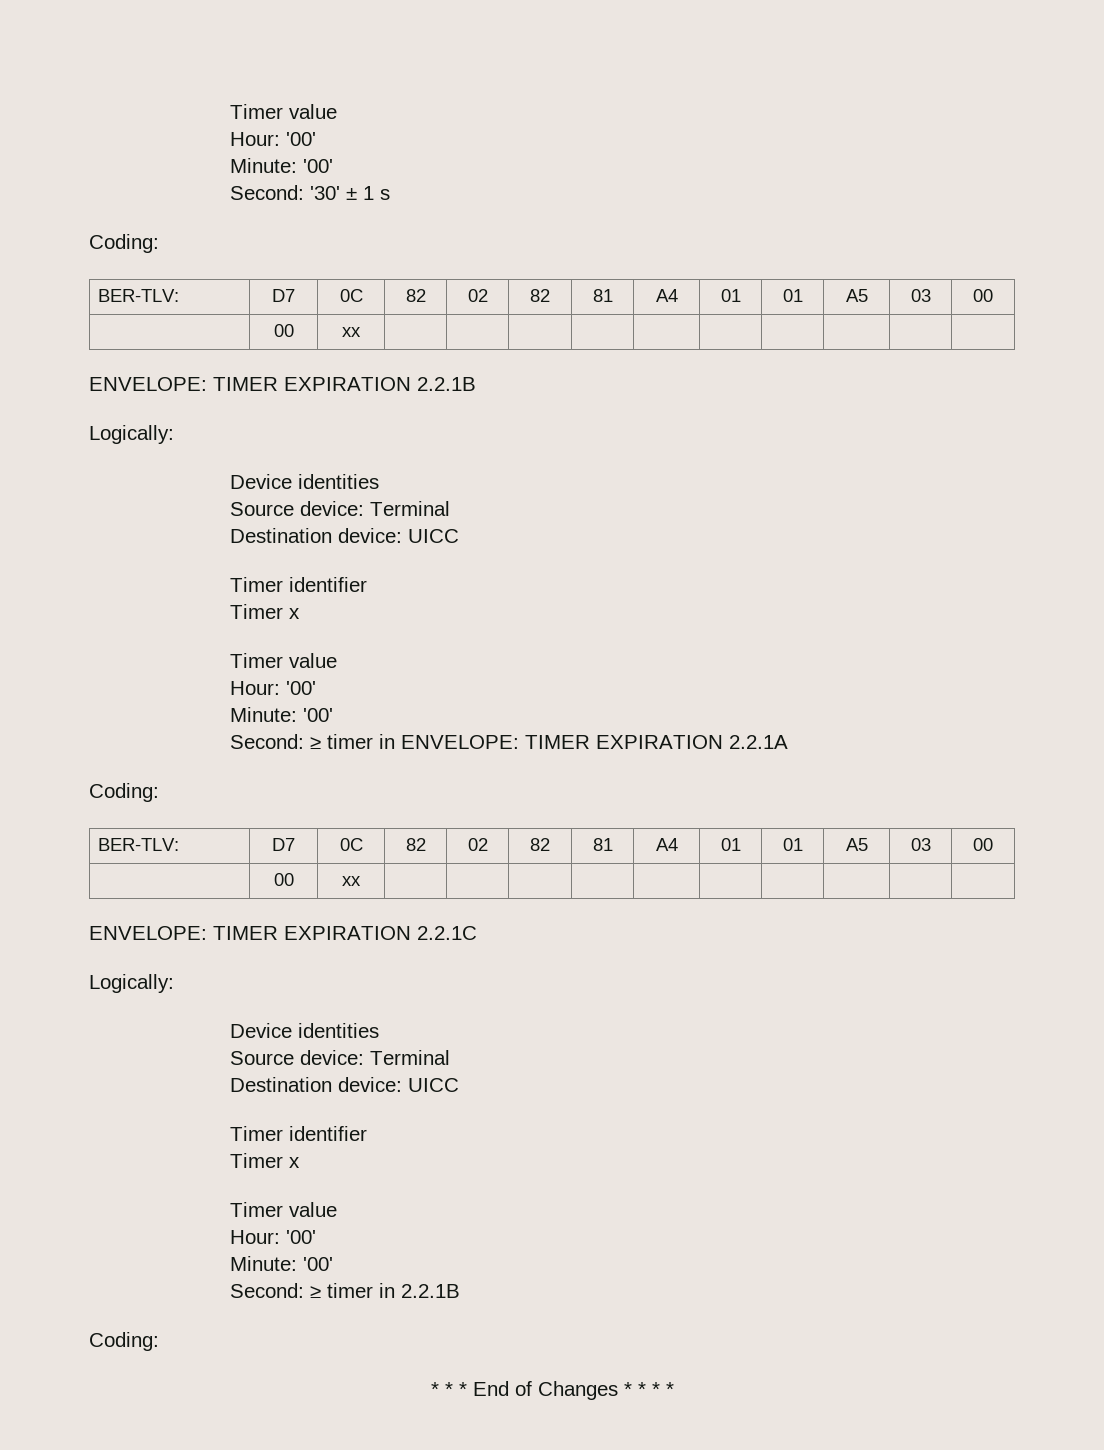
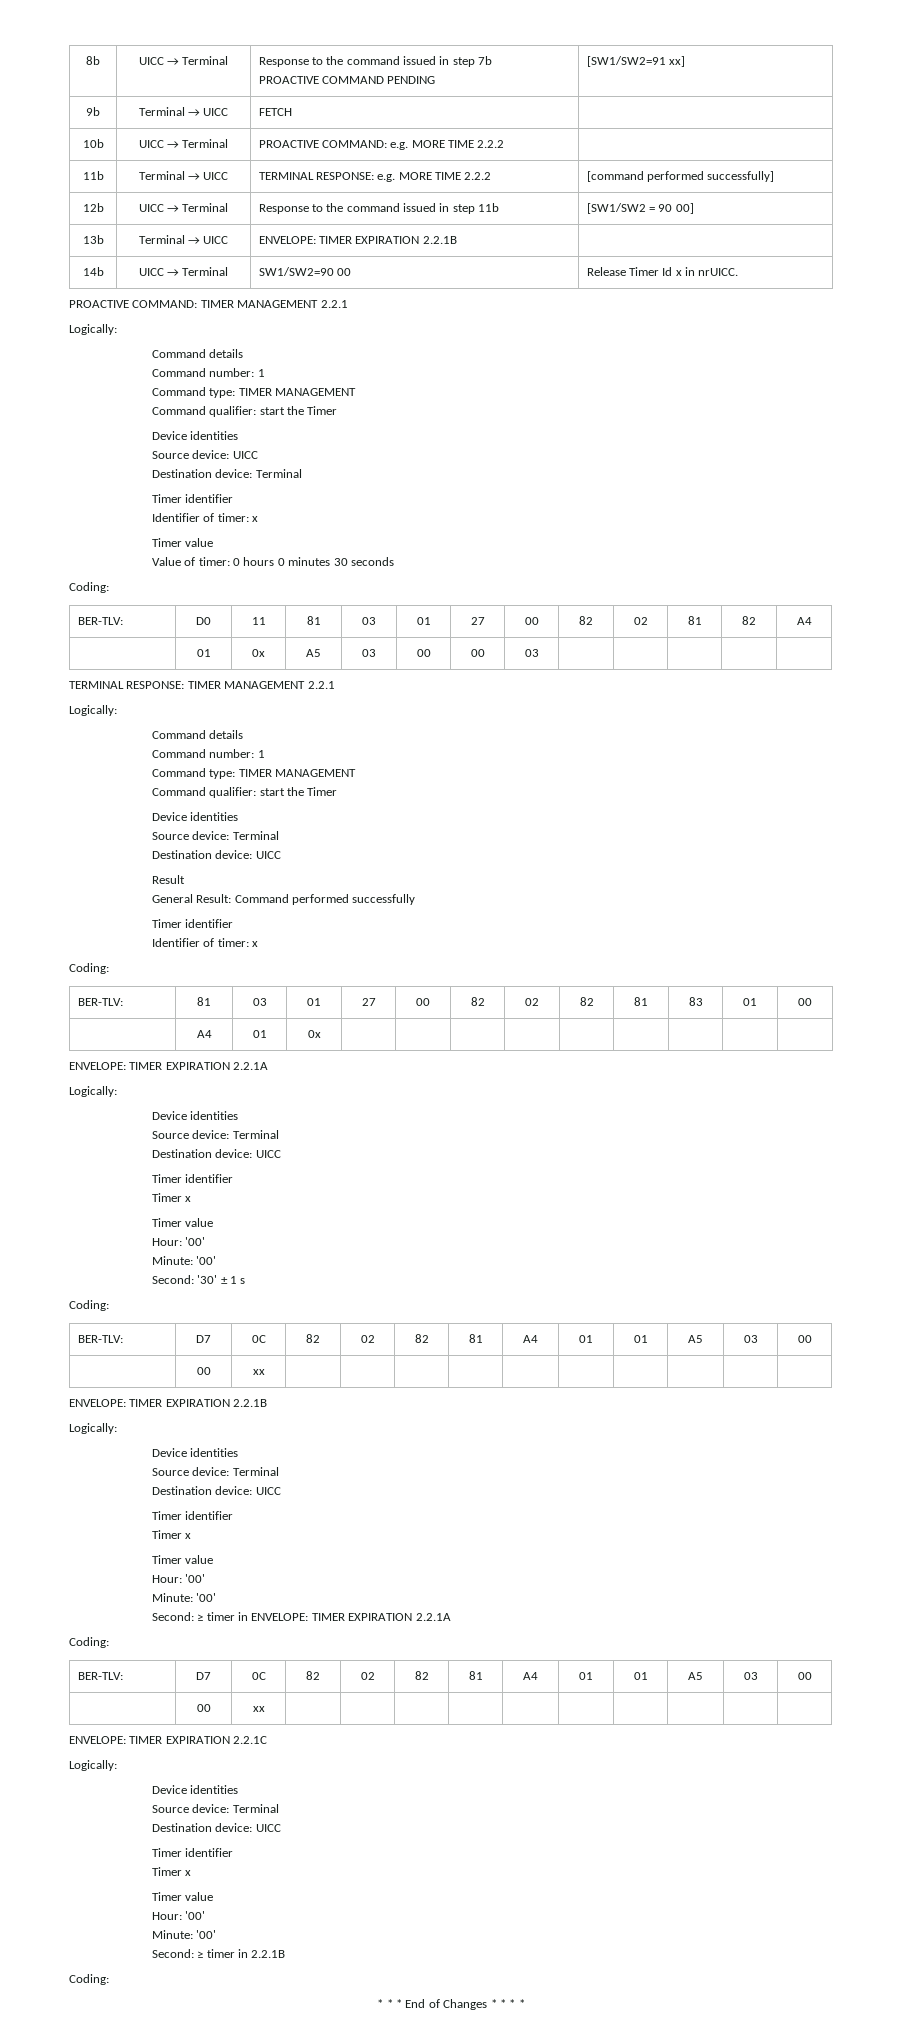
(230, 111) none -> [86,56,100,65] [138,56,229,65] [258,56,493,67] [258,76,436,84] [586,56,685,67] [86,107,100,116] [138,107,229,116] [258,108,292,116] [82,139,104,148] [138,139,229,148] [258,140,505,150] [82,171,104,180] [138,171,229,180] [258,172,492,182] [586,171,775,182] [82,203,104,212] [138,203,229,212] [258,203,500,214] [586,203,694,214] [82,235,104,244] [138,235,229,244] [258,236,457,244] [82,267,104,276] [138,267,229,276] [258,267,351,276] [586,267,739,276] [69,300,348,308] [69,324,117,335] [151,349,244,358] [151,368,265,377] [151,387,357,398] [151,406,338,417] [151,431,239,440] [151,450,258,459] [151,469,302,478] [151,494,234,503] [151,513,259,522] [151,538,214,547] [151,557,394,566] [69,582,109,593] [77,617,123,625] [196,617,211,625] [251,617,266,625] [306,616,321,625] [362,617,376,625] [416,617,431,625] [470,617,485,625] [524,617,539,625] [579,616,593,625] [633,617,648,625] [687,616,702,625] [742,616,756,625] [796,617,812,625] [196,649,211,657] [252,649,265,657] [306,649,321,657] [362,649,376,657] [416,649,431,657] [470,649,485,657] [524,649,539,657] [69,681,335,689] [69,705,117,716] [151,730,244,739] [151,749,265,758] [151,768,357,779] [151,787,338,798] [151,812,239,821] [151,831,279,840] [151,850,281,859] [151,875,185,884] [151,894,416,905] [151,919,234,928] [151,938,259,947] [69,963,109,974] [77,998,123,1006] [197,997,211,1006] [252,998,267,1006] [307,998,321,1006] [361,998,376,1006] [416,998,430,1006] [470,997,485,1006] [525,998,539,1006] [579,997,594,1006] [634,997,648,1006] [688,997,703,1006] [743,998,757,1006] [798,998,812,1006] [196,1030,212,1038] [252,1030,267,1038] [307,1030,321,1038] [69,1062,269,1070] [69,1086,117,1097] [151,1111,239,1120] [151,1130,279,1139] [151,1149,281,1158] [151,1174,234,1183] [151,1193,192,1202] 8b | UICC → Terminal | Response to the command issued in step 7b // PROACTIVE COMMAND PENDING | [SW1/SW2=91 xx] // 9b | Terminal → UICC | FETCH | // 10b | UICC → Terminal | PROACTIVE COMMAND: e.g. MORE TIME 2.2.2 | // 11b | Terminal → UICC | TERMINAL RESPONSE: e.g. MORE TIME 2.2.2 | [command performed successfully] // 12b | UICC → Terminal | Response to the command issued in step 11b | [SW1/SW2 = 90 00] // 13b | Terminal → UICC | ENVELOPE: TIMER EXPIRATION 2.2.1B | // 14b | UICC → Terminal | SW1/SW2=90 00 | Release Timer Id x in nrUICC. // PROACTIVE COMMAND: TIMER MANAGEMENT 2.2.1 // Logically: // Command details // Command number: 1 // Command type: TIMER MANAGEMENT // Command qualifier: start the Timer // Device identities // Source device: UICC // Destination device: Terminal // Timer identifier // Identifier of timer: x // Timer value // Value of timer: 0 hours 0 minutes 30 seconds // Coding: // BER-TLV: | D0 | 11 | 81 | 03 | 01 | 27 | 00 | 82 | 02 | 81 | 82 | A4 // | 01 | 0x | A5 | 03 | 00 | 00 | 03 | | | | | // TERMINAL RESPONSE: TIMER MANAGEMENT 2.2.1 // Logically: // Command details // Command number: 1 // Command type: TIMER MANAGEMENT // Command qualifier: start the Timer // Device identities // Source device: Terminal // Destination device: UICC // Result // General Result: Command performed successfully // Timer identifier // Identifier of timer: x // Coding: // BER-TLV: | 81 | 03 | 01 | 27 | 00 | 82 | 02 | 82 | 81 | 83 | 01 | 00 // | A4 | 01 | 0x | | | | | | | | | // ENVELOPE: TIMER EXPIRATION 2.2.1A // Logically: // Device identities // Source device: Terminal // Destination device: UICC // Timer identifier // Timer x //

